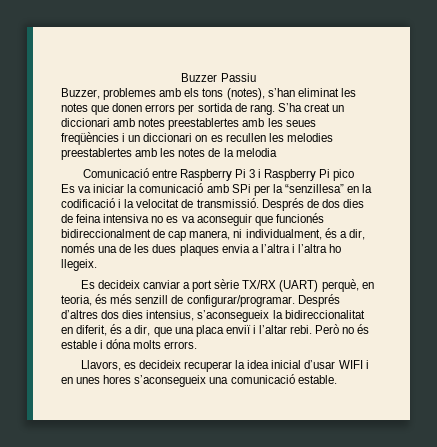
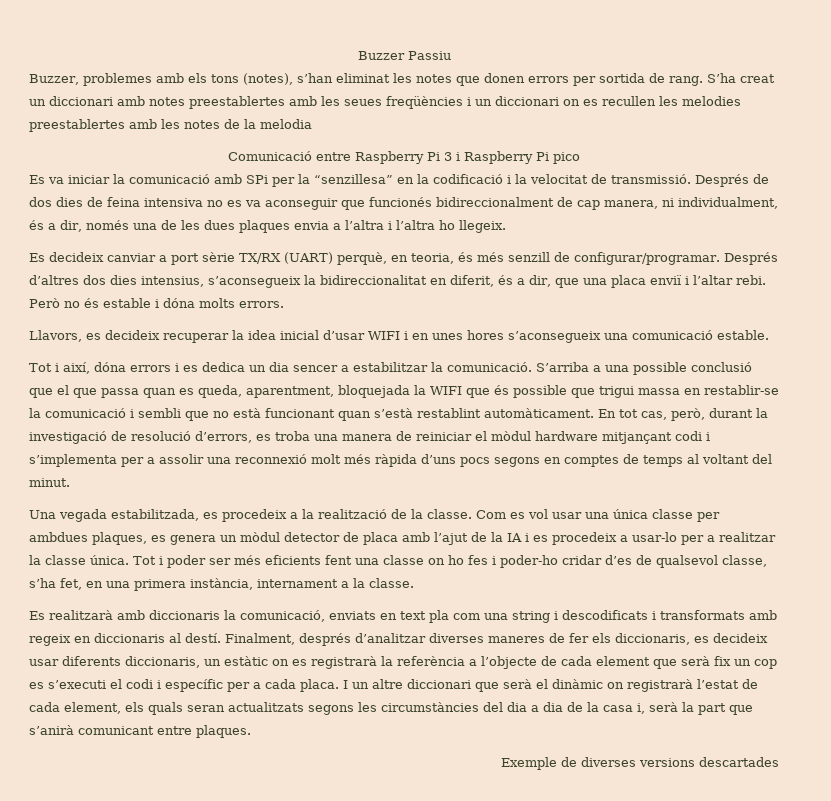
(337, 379) none -> [29,362,752,375] [29,385,779,398] [29,408,768,421] [29,431,710,444] [29,454,772,467] [29,478,70,487] [29,509,720,522] [29,532,776,545] [29,555,767,568] [29,578,414,591] [29,610,777,623] [29,633,768,646] [29,656,777,669] [29,679,758,692] [29,702,753,715] [29,725,251,738] [501,757,779,770] // Tot i així, dóna errors i es dedica un dia sencer a estabilitzar la comunicació. S’arriba a una possible conclusió que el que passa quan es queda, aparentment, bloquejada la WIFI que és possible que trigui massa en restablir-se la comunicació i sembli que no està funcionant quan s’està restablint automàticament. En tot cas, però, durant la investigació de resolució d’errors, es troba una manera de reiniciar el mòdul hardware mitjançant codi i s’implementa per a assolir una reconnexió molt més ràpida d’uns pocs segons en comptes de temps al voltant del minut. // Una vegada estabilitzada, es procedeix a la realització de la classe. Com es vol usar una única classe per ambdues plaques, es genera un mòdul detector de placa amb l’ajut de la IA i es procedeix a usar-lo per a realitzar la classe única. Tot i poder ser més eficients fent una classe on ho fes i poder-ho cridar d’es de qualsevol classe, s’ha fet, en una primera instància, internament a la classe. // Es realitzarà amb diccionaris la comunicació, enviats en text pla com una string i descodificats i transformats amb regeix en diccionaris al destí. Finalment, després d’analitzar diverses maneres de fer els diccionaris, es decideix usar diferents diccionaris, un estàtic on es registrarà la referència a l’objecte de cada element que serà fix un cop es s’executi el codi i específic per a cada placa. I un altre diccionari que serà el dinàmic on registrarà l’estat de cada element, els quals seran actualitzats segons les circumstàncies del dia a dia de la casa i, serà la part que s’anirà comunicant entre plaques. // Exemple de diverses versions descartades

